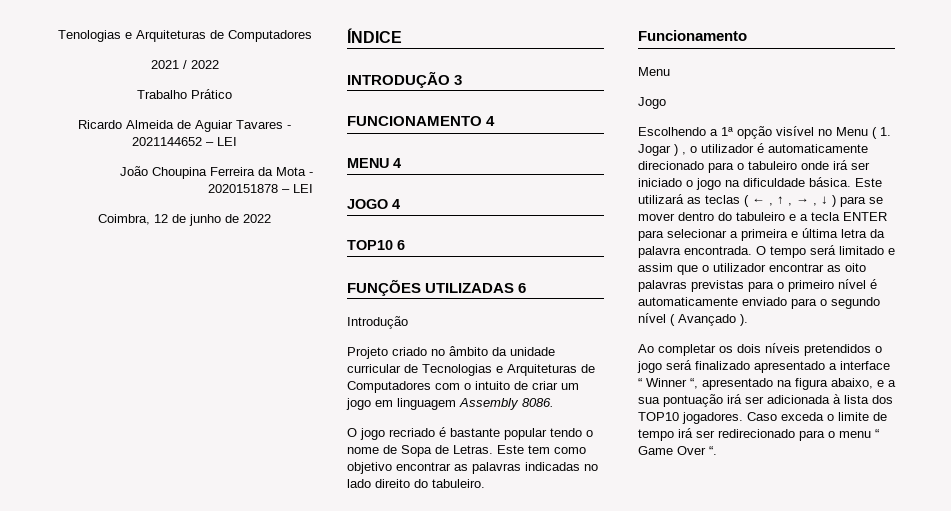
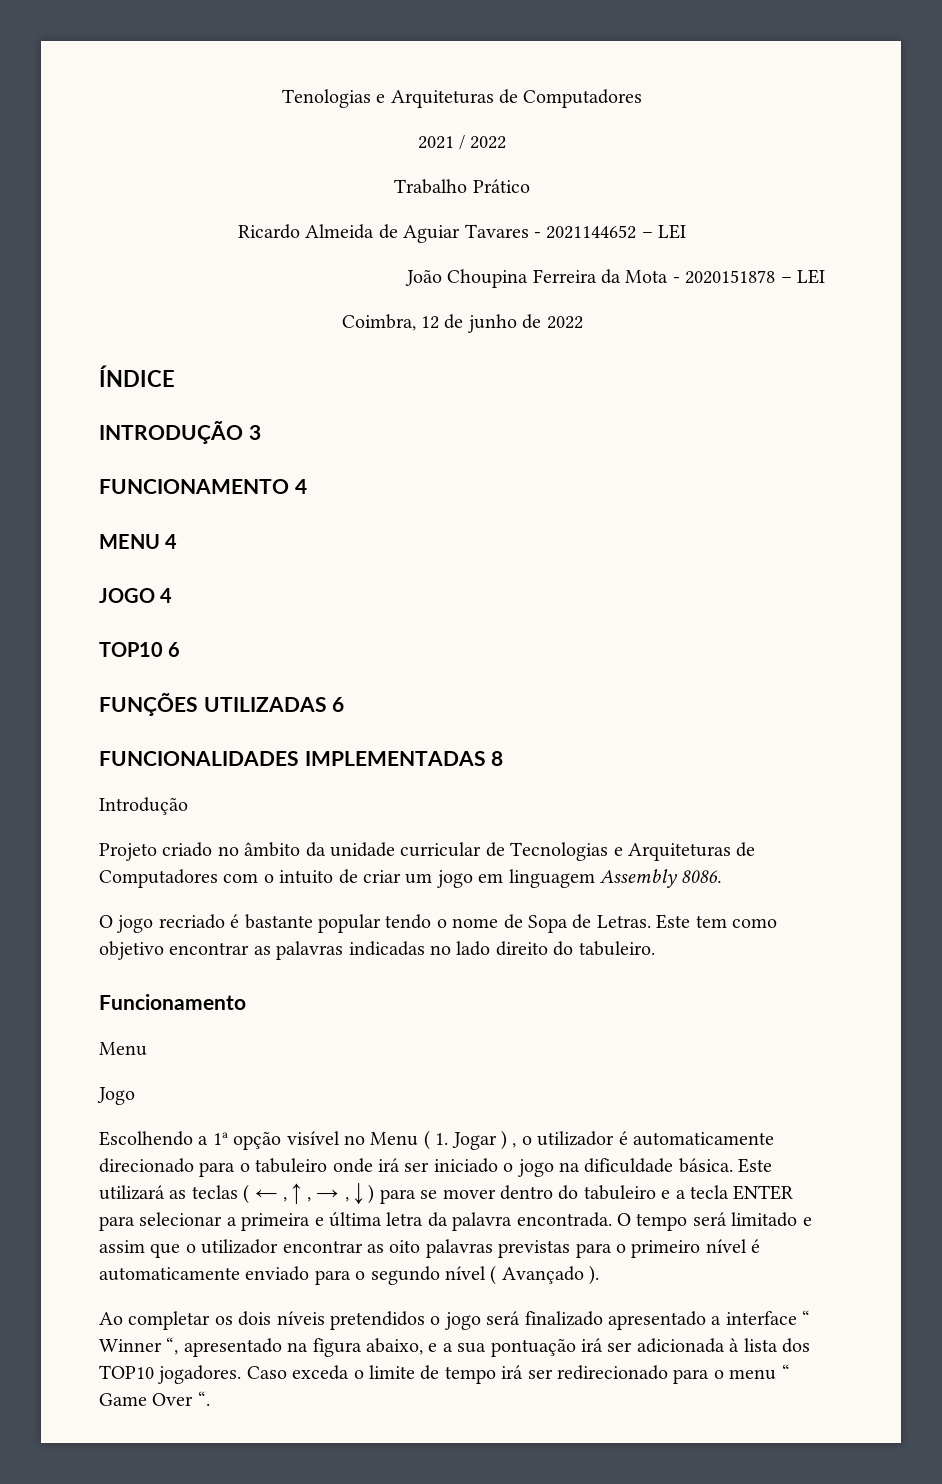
(527, 288) none -> [99,751,504,766] // FUNCIONALIDADES IMPLEMENTADAS 8

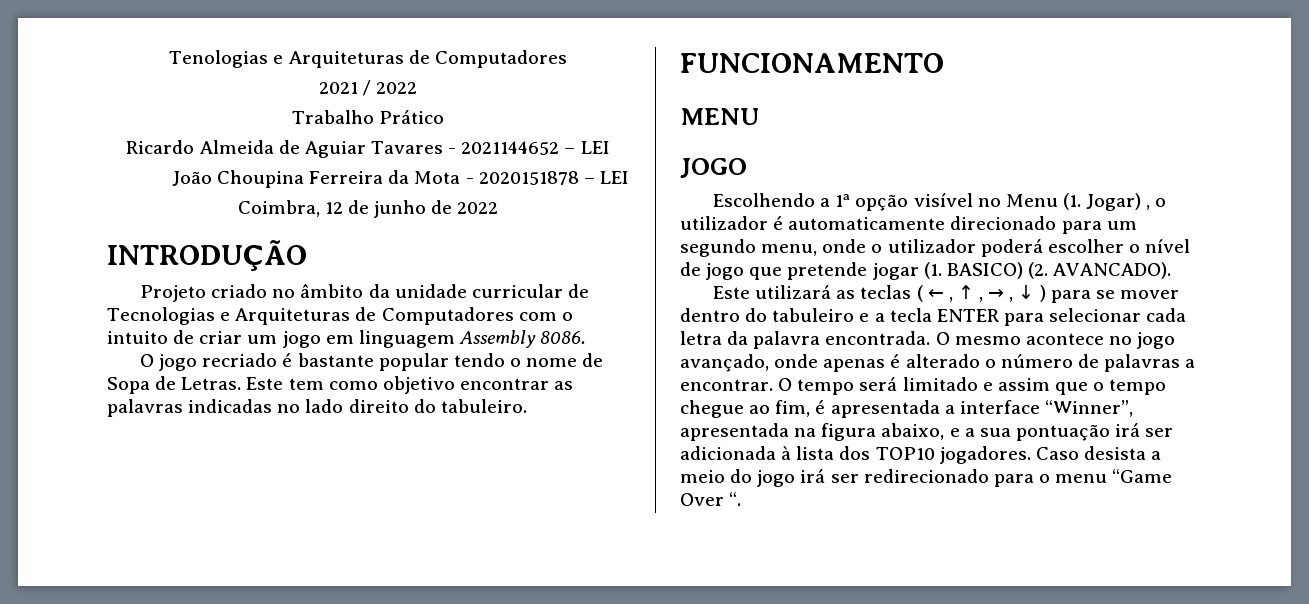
[99,365,175,387] // ÍNDICE -> (499, 208) none
[248,425,261,440] [99,479,307,494] [99,534,178,549] [99,588,173,603] [99,642,181,657] [99,693,345,716] [99,751,504,766] [99,797,188,815] 3 // FUNCIONAMENTO 4 // MENU 4 // JOGO 4 // TOP10 6 // FUNÇÕES UTILIZADAS 6 // FUNCIONALIDADES IMPLEMENTADAS 8 // Introdução -> (307, 255) none
[99,994,246,1010] [99,1042,147,1056] [97,1087,135,1105] Funcionamento // Menu // Jogo -> [680,53,944,73] [680,108,759,125] [680,158,747,178] FUNCIONAMENTO // MENU // JOGO
[423,1130,507,1150] ( 1. Jogar ) -> [1062,193,1142,211] (1. Jogar)
[239,1158,733,1177] o tabuleiro onde irá ser iniciado o jogo na dificuldade básica. -> [1106,221,1137,230] [680,239,1191,257] [680,262,1172,280] um segundo menu, onde o utilizador poderá escolher o nível de jogo que pretende jogar (1. BASICO) (2. AVANCADO). //
[226,1212,382,1231] a primeira e última -> [1146,308,1187,322] cada
(631, 1219) none -> [954,332,1176,349] [680,354,1196,372] [680,378,793,391] mesmo acontece no jogo avançado, onde apenas é alterado o número de palavras a encontrar. O
[201,1239,761,1258] [99,1265,600,1285] [99,1310,811,1330] [99,1337,282,1357] utilizador encontrar as oito palavras previstas para o primeiro nível é automaticamente enviado para o segundo nível ( Avançado ). // Ao completar os dois níveis pretendidos o jogo será finalizado apresentado a interface “ Winner “, apresentado -> [1109,379,1167,395] [680,400,1133,418] [680,423,789,441] tempo chegue ao fim, é apresentada a interface “Winner”, apresentada
[292,1365,496,1384] exceda o limite de tempo -> [1083,446,1162,460] [680,469,796,487] desista a meio do jogo
[781,1364,790,1379] [99,1393,147,1406] “ Game -> [1112,469,1173,483] “Game

